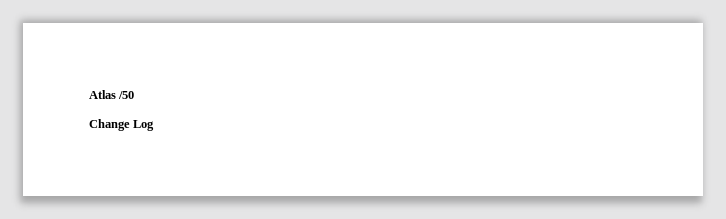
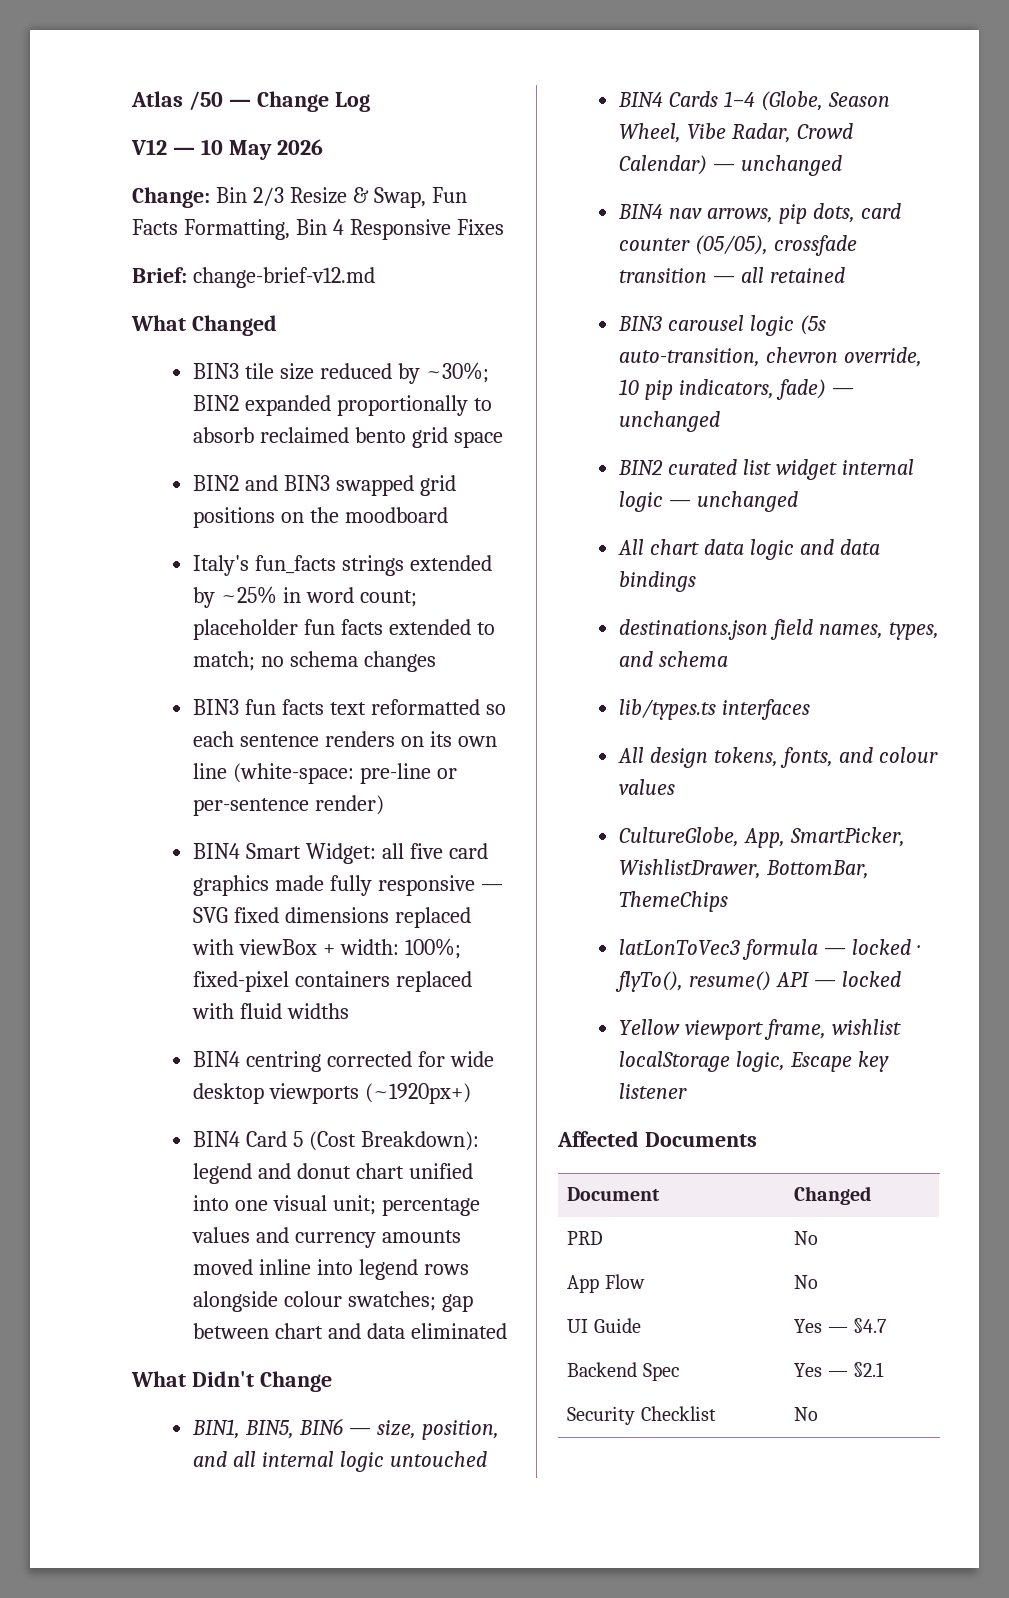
(135, 95) // -> [228,99,251,107] —
(155, 125) none -> [131,139,323,160] [132,187,467,208] [132,219,504,240] [132,267,375,288] [131,315,277,336] [193,362,489,384] [193,395,493,416] [193,427,504,448] [193,475,457,496] [193,507,449,528] [193,555,493,576] [193,586,418,608] [193,619,496,640] [193,651,437,672] [193,699,506,715] [193,731,497,747] [193,763,458,784] [193,795,385,816] [193,843,488,864] [193,875,504,896] [193,907,472,928] [192,938,462,959] [193,971,473,992] [192,1003,350,1019] [193,1051,495,1072] [193,1083,472,1104] [193,1131,480,1151] [193,1163,474,1184] [193,1195,481,1216] [192,1227,462,1248] [193,1259,470,1280] [193,1291,474,1312] [193,1323,508,1339] [131,1371,332,1392] [192,1418,499,1440] [193,1451,488,1472] [618,91,891,111] [619,123,854,143] [619,155,843,176] [618,203,901,224] [619,235,858,256] [619,267,846,283] [618,315,827,336] [619,347,923,367] [619,379,855,400] [619,411,721,432] [618,459,915,480] [619,491,799,512] [618,539,880,560] [619,571,697,592] [619,619,940,640] [619,651,729,667] [619,699,811,720] [618,747,938,768] [619,779,676,795] [619,827,906,848] [619,859,870,879] [619,891,729,912] [619,939,921,960] [615,971,902,992] [619,1019,902,1040] [619,1051,890,1072] [619,1083,688,1099] [557,1131,757,1147] [567,1187,661,1201] [794,1186,872,1205] [567,1231,604,1245] [794,1231,819,1245] [567,1274,645,1293] [794,1275,819,1289] [567,1318,641,1333] [794,1318,887,1333] [567,1362,679,1381] [794,1362,885,1377] [567,1406,716,1425] [794,1407,819,1421] // V12 — 10 May 2026 // Change: Bin 2/3 Resize & Swap, Fun Facts Formatting, Bin 4 Responsive Fixes // Brief: change-brief-v12.md // What Changed // BIN3 tile size reduced by ~30%; BIN2 expanded proportionally to absorb reclaimed bento grid space // BIN2 and BIN3 swapped grid positions on the moodboard // Italy's fun_facts strings extended by ~25% in word count; placeholder fun facts extended to match; no schema changes // BIN3 fun facts text reformatted so each sentence renders on its own line (white-space: pre-line or per-sentence render) // BIN4 Smart Widget: all five card graphics made fully responsive — SVG fixed dimensions replaced with viewBox + width: 100%; fixed-pixel containers replaced with fluid widths // BIN4 centring corrected for wide desktop viewports (~1920px+) // BIN4 Card 5 (Cost Breakdown): legend and donut chart unified into one visual unit; percentage values and currency amounts moved inline into legend rows alongside colour swatches; gap between chart and data eliminated // What Didn't Change // BIN1, BIN5, BIN6 — size, position, and all internal logic untouched // BIN4 Cards 1–4 (Globe, Season Wheel, Vibe Radar, Crowd Calendar) — unchanged // BIN4 nav arrows, pip dots, card counter (05/05), crossfade transition — all retained // BIN3 carousel logic (5s auto-transition, chevron override, 10 pip indicators, fade) — unchanged // BIN2 curated list widget internal logic — unchanged // All chart data logic and data bindings // destinations.json field names, types, and schema // lib/types.ts interfaces // All design tokens, fonts, and colour values // CultureGlobe, App, SmartPicker, WishlistDrawer, BottomBar, ThemeChips // latLonToVec3 formula — locked · flyTo(), resume() API — locked // Yellow viewport frame, wishlist localStorage logic, Escape key listener // Affected Documents // Document | Changed // PRD | No // App Flow | No // UI Guide | Yes — §4.7 // Backend Spec | Yes — §2.1 // Security Checklist | No

